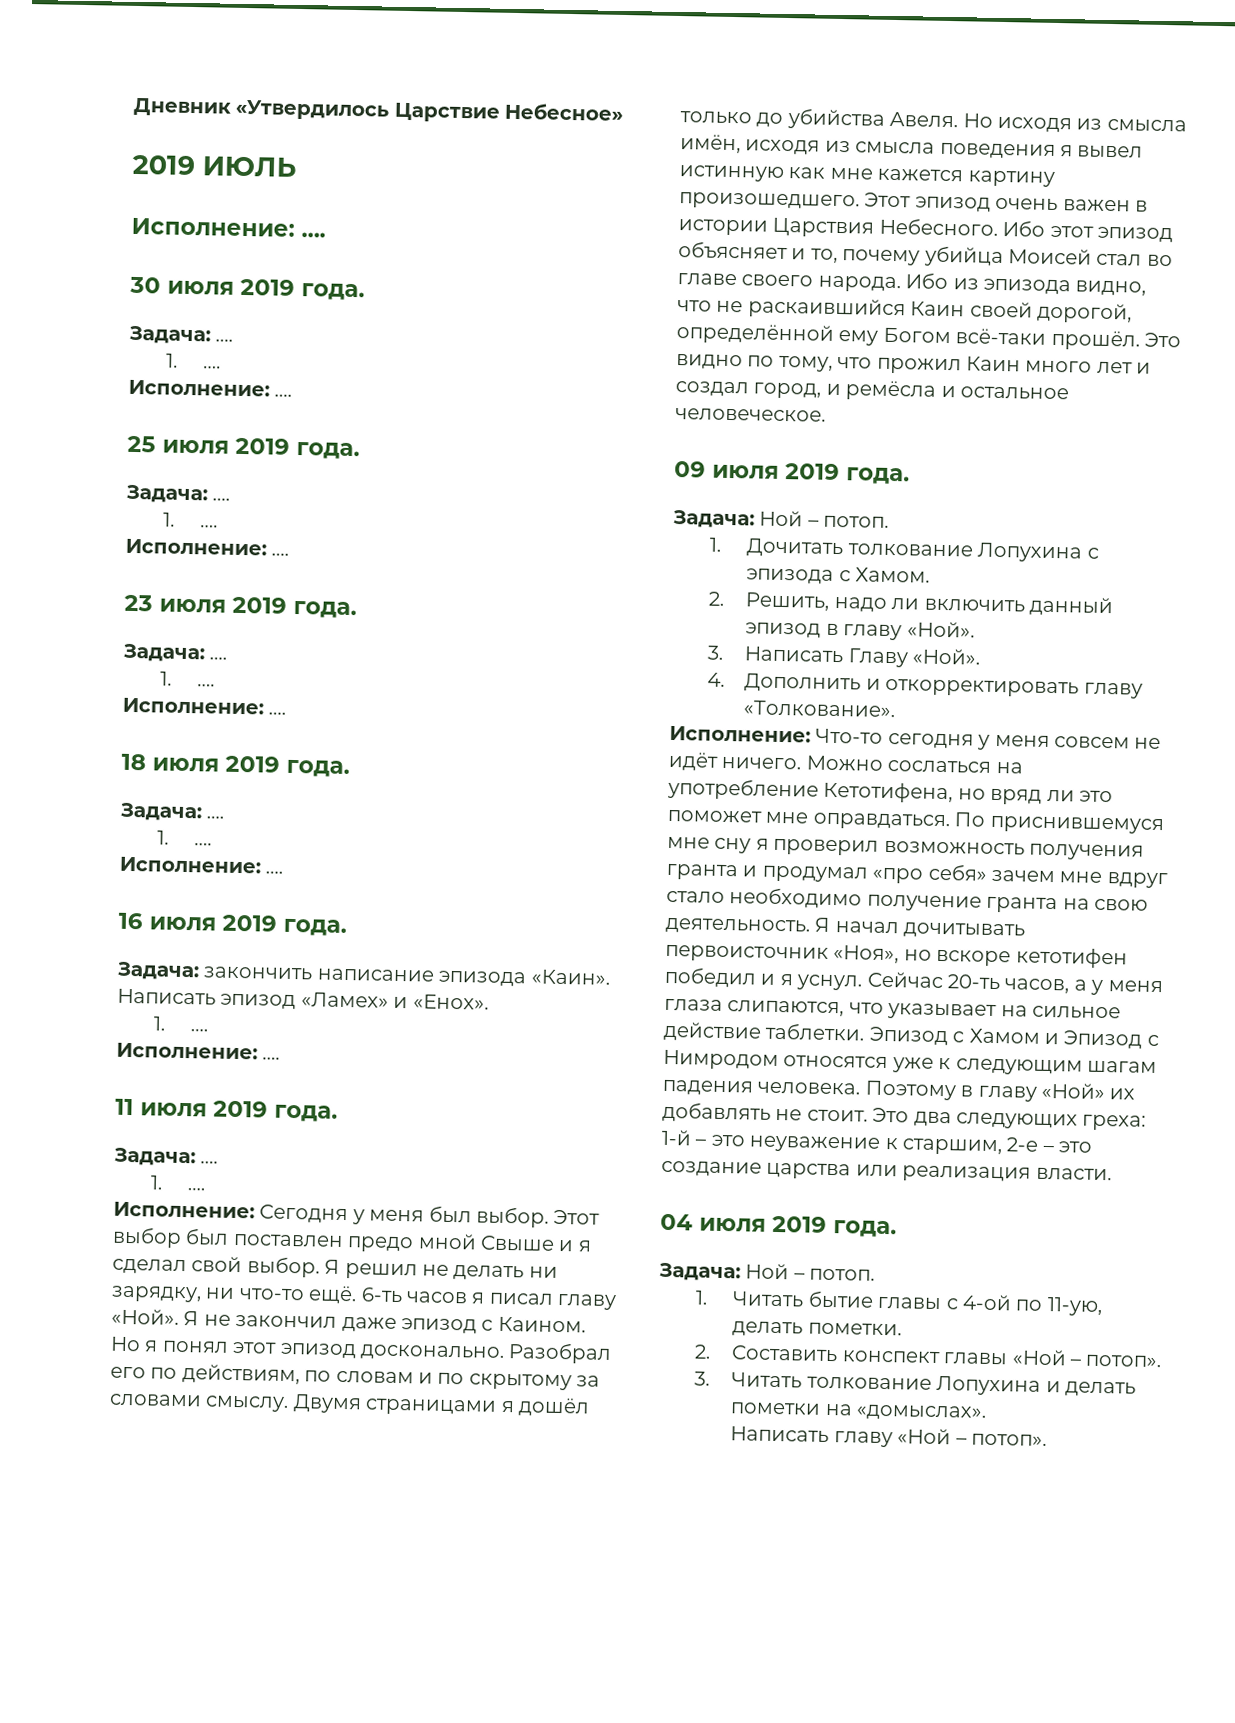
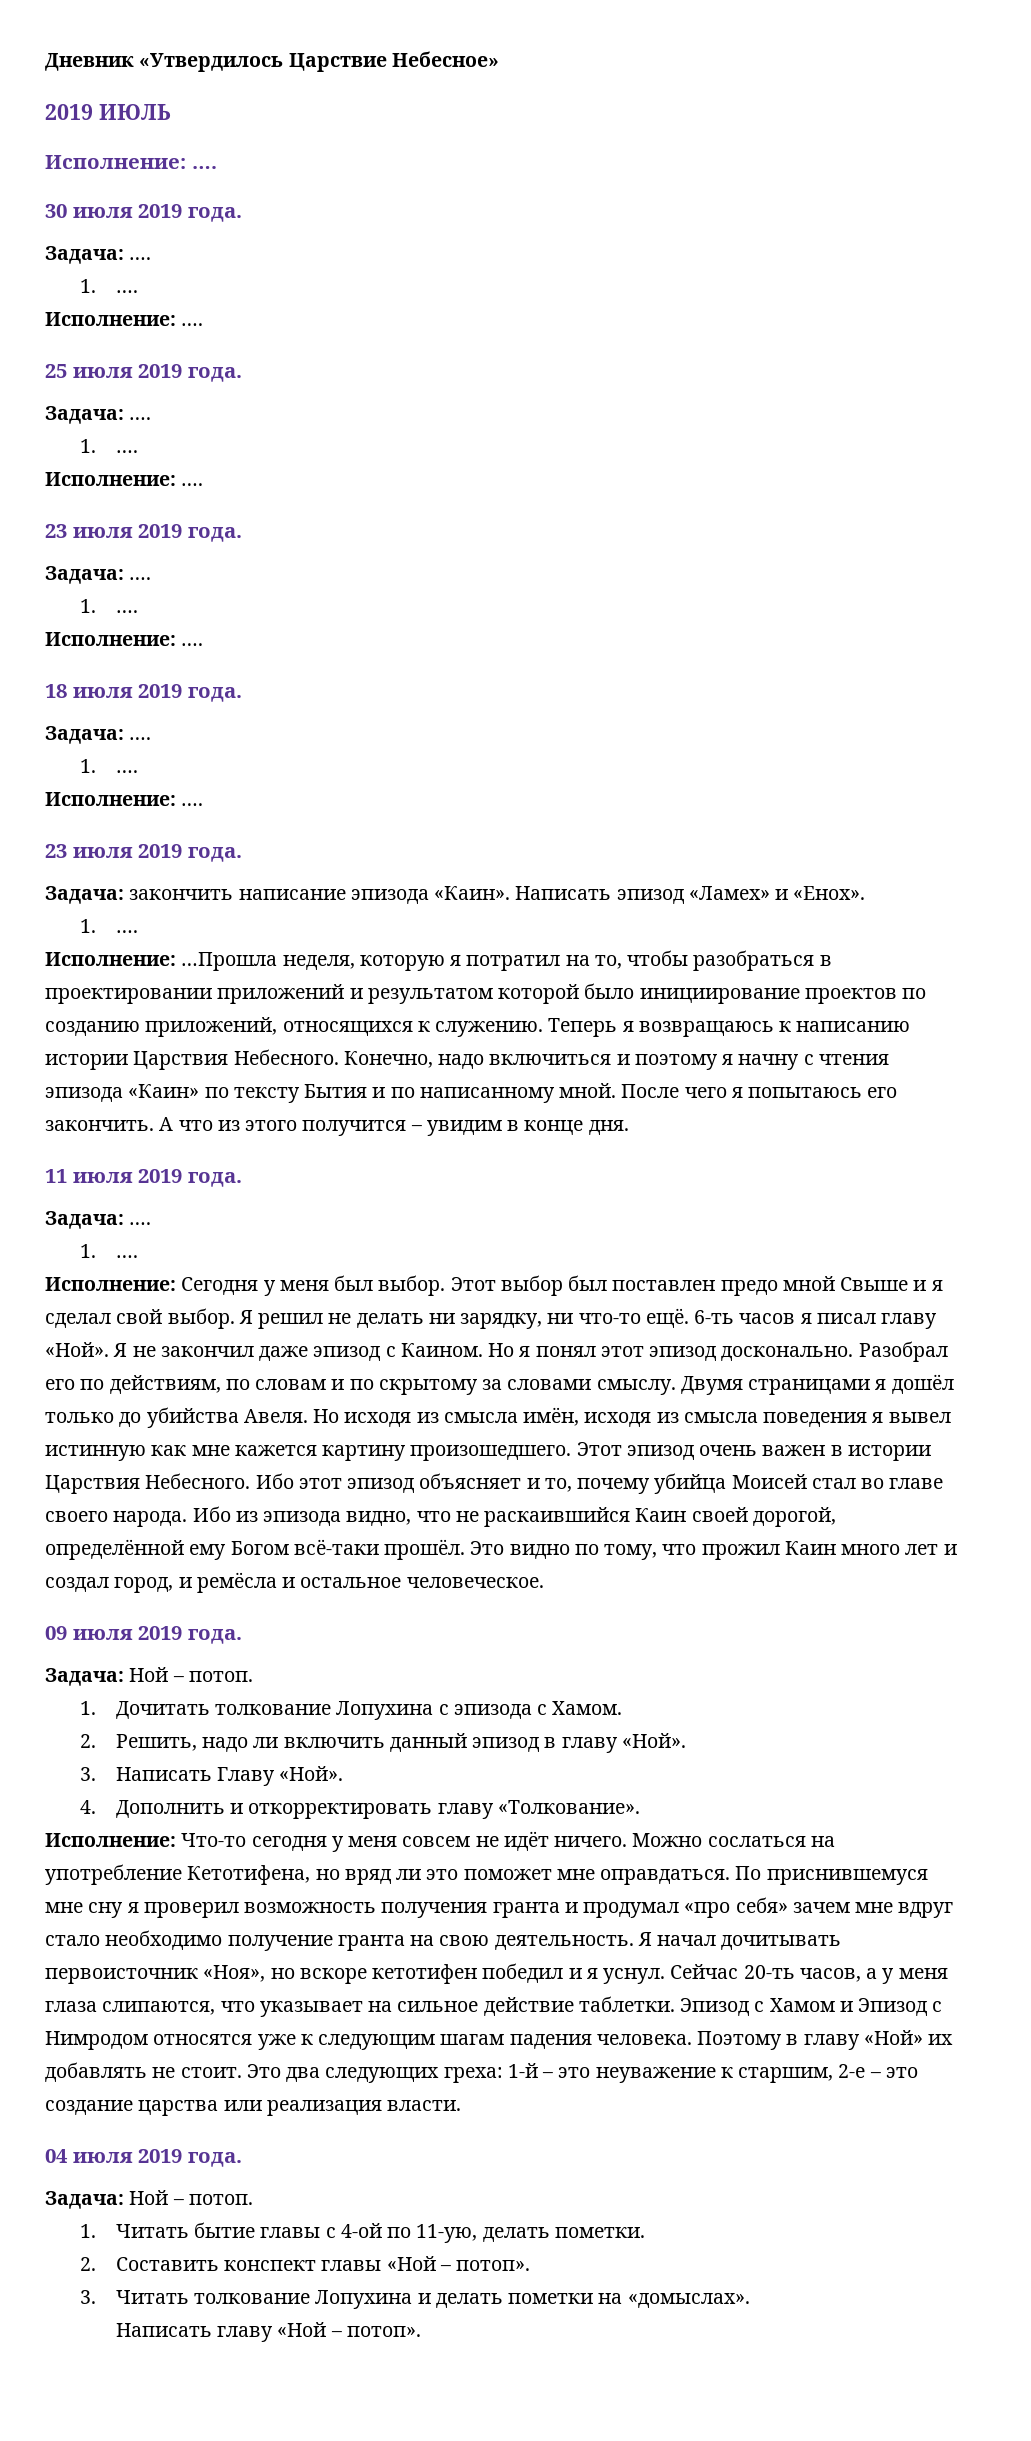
[118,912,143,930] 16 -> [45,844,67,858] 23
[262,1056,281,1060] …. -> [181,950,832,971] [45,983,927,1004] [45,1017,911,1037] [45,1049,889,1070] [45,1083,898,1103] [45,1117,629,1136] …Прошла неделя, которую я потратил на то, чтобы разобраться в проектировании приложений и результатом которой было инициирование проектов по созданию приложений, относящихся к служению. Теперь я возвращаюсь к написанию истории Царствия Небесного. Конечно, надо включиться и поэтому я начну с чтения эпизода «Каин» по тексту Бытия и по написанному мной. После чего я попытаюсь его закончить. А что из этого получится – увидим в конце дня.

